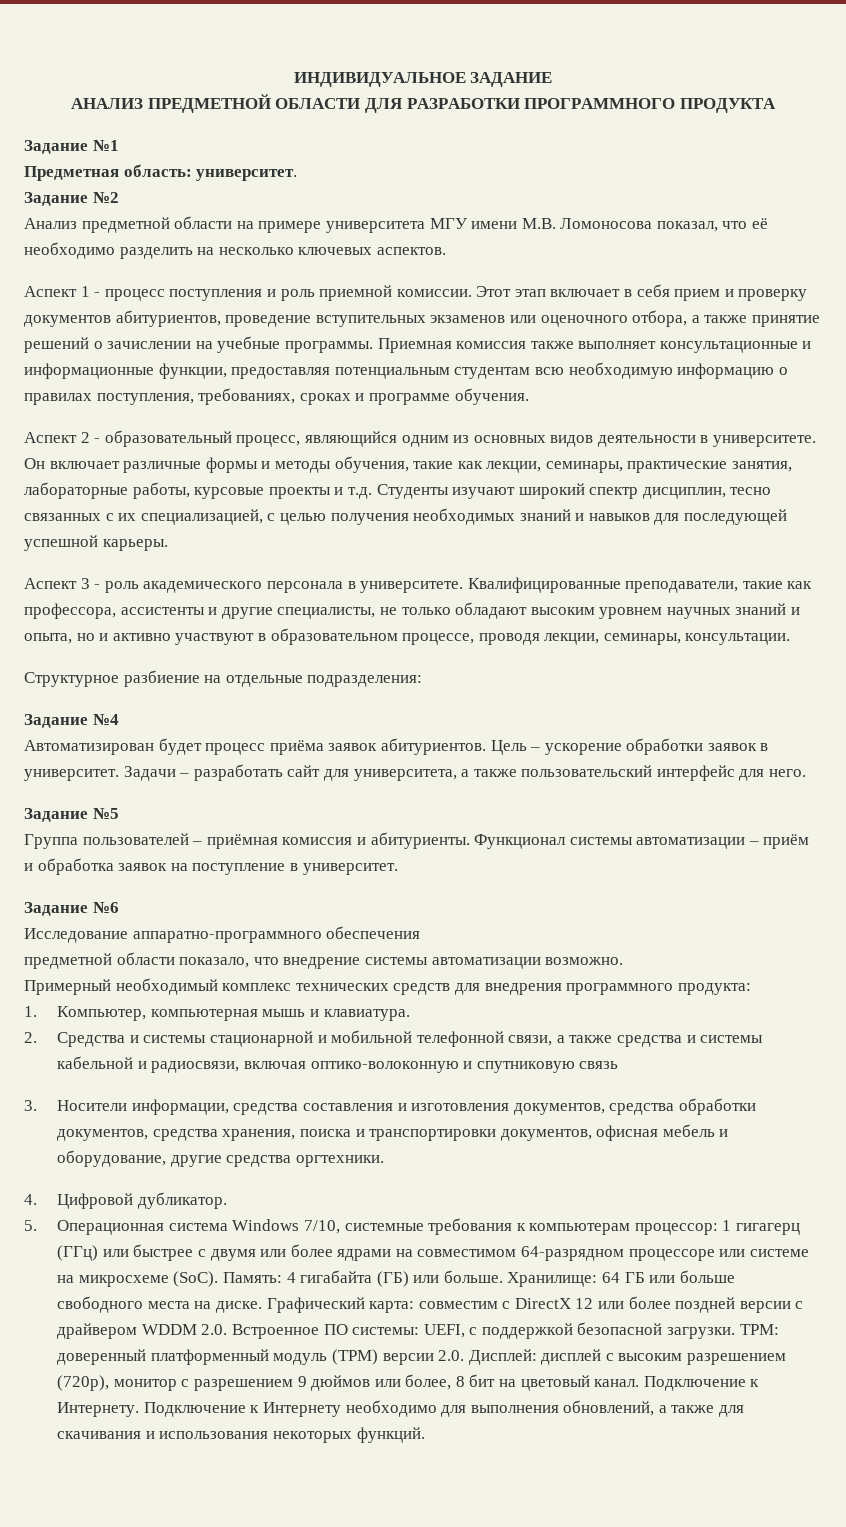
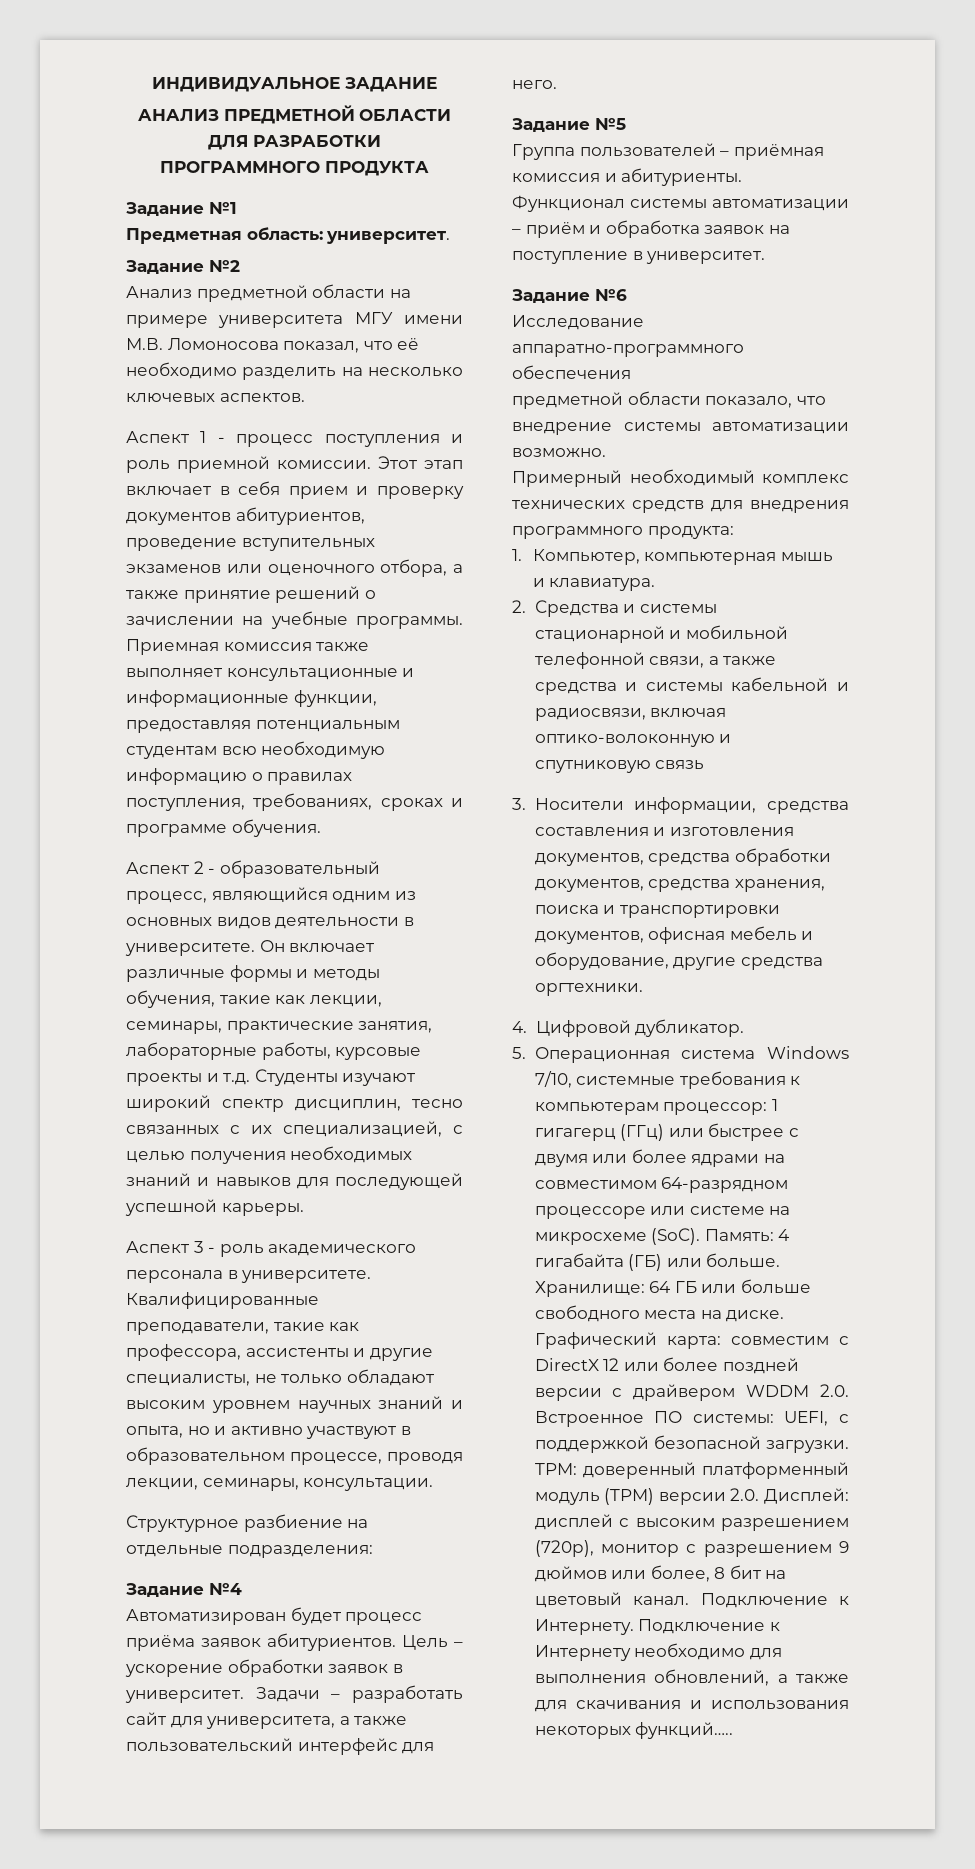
[356,1427,425,1443] функций. -> [635,1722,734,1739] функций…..

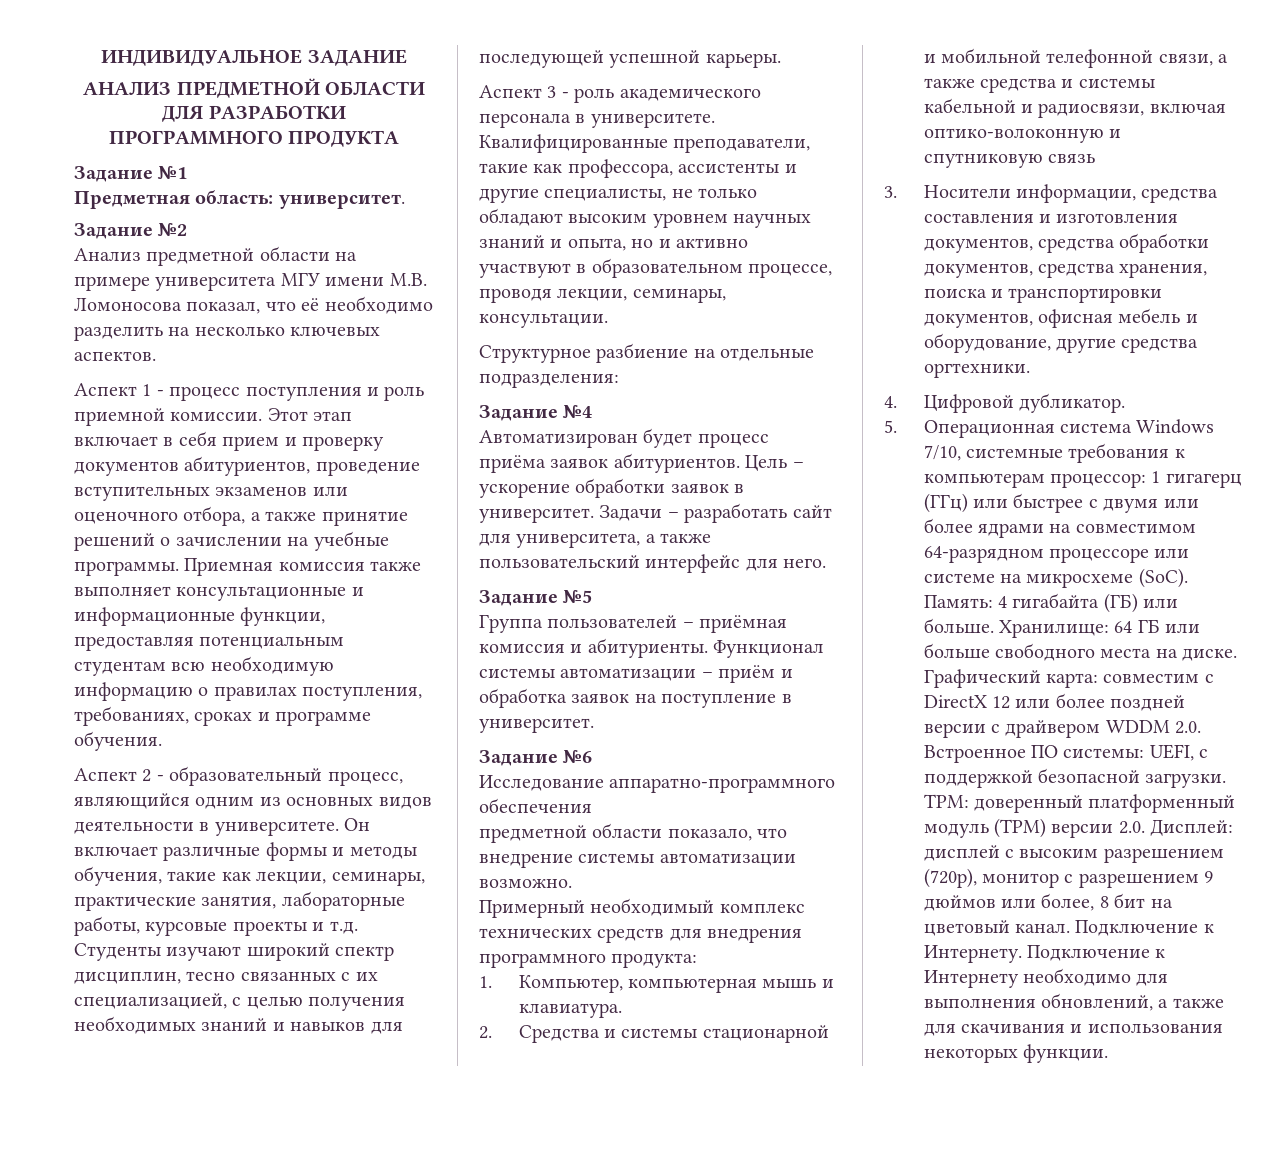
[635,1722,734,1739] функций….. -> [1023,1044,1109,1063] функции.

